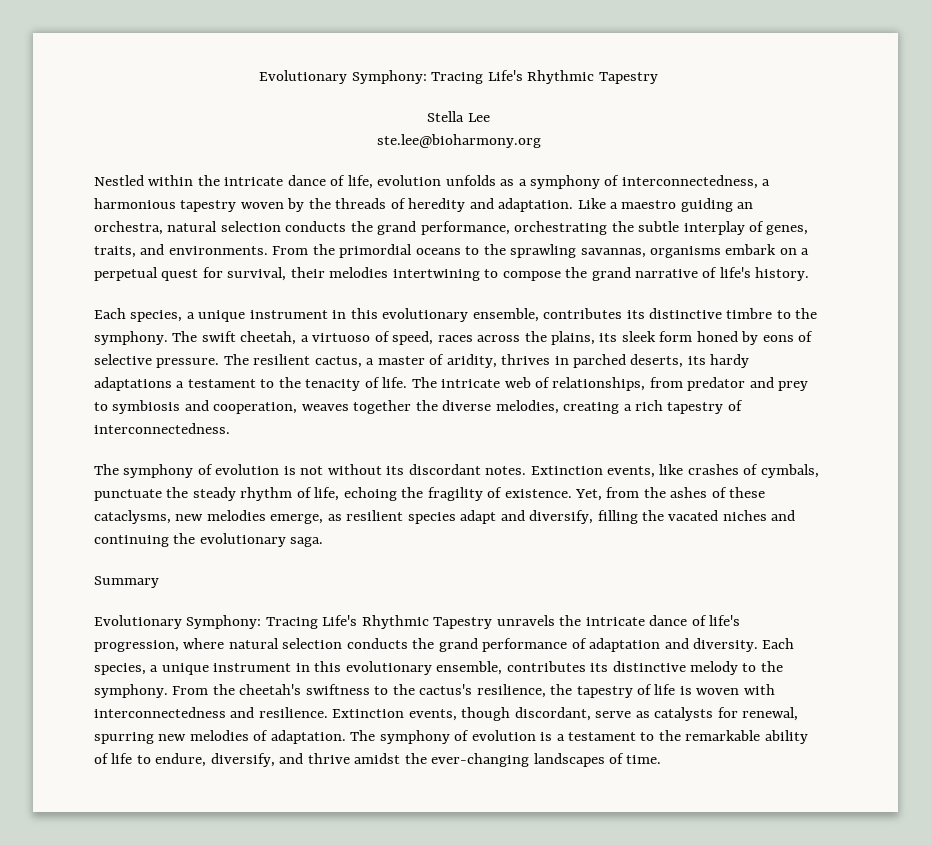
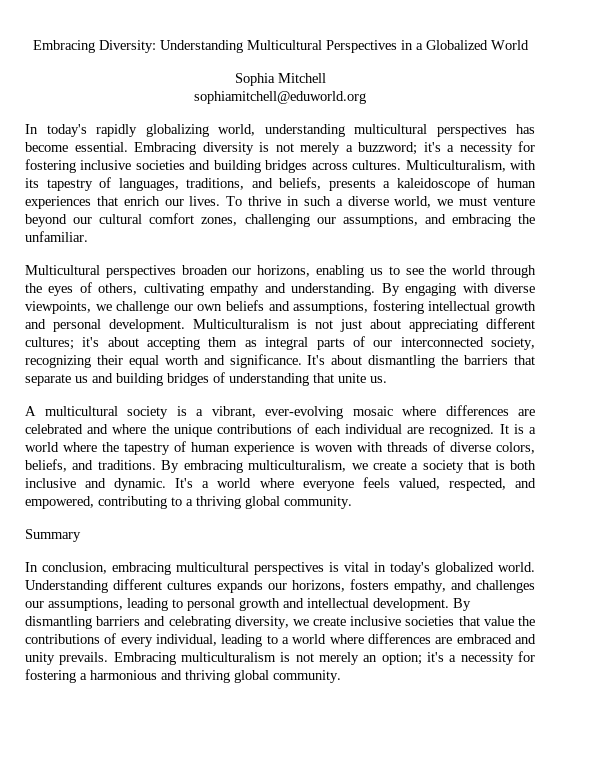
[259,70,658,84] [427,111,490,122] [376,134,541,148] [94,175,771,189] [94,198,754,212] [94,221,809,235] [94,244,810,258] [94,267,810,281] [94,308,818,322] [94,331,814,345] [94,354,750,368] [94,377,809,391] [94,400,743,414] [94,423,230,434] [94,464,819,478] [94,487,766,501] [94,510,796,524] [94,533,324,547] [94,576,159,588] [94,615,741,629] [94,638,795,652] [94,661,783,675] [94,684,775,698] [94,707,799,721] [94,730,808,744] [94,753,662,767] Evolutionary Symphony: Tracing Life's Rhythmic Tapestry // Stella Lee // ste.lee@bioharmony.org // Nestled within the intricate dance of life, evolution unfolds as a symphony of interconnectedness, a harmonious tapestry woven by the threads of heredity and adaptation. Like a maestro guiding an orchestra, natural selection conducts the grand performance, orchestrating the subtle interplay of genes, traits, and environments. From the primordial oceans to the sprawling savannas, organisms embark on a perpetual quest for survival, their melodies intertwining to compose the grand narrative of life's history. // Each species, a unique instrument in this evolutionary ensemble, contributes its distinctive timbre to the symphony. The swift cheetah, a virtuoso of speed, races across the plains, its sleek form honed by eons of selective pressure. The resilient cactus, a master of aridity, thrives in parched deserts, its hardy adaptations a testament to the tenacity of life. The intricate web of relationships, from predator and prey to symbiosis and cooperation, weaves together the diverse melodies, creating a rich tapestry of interconnectedness. // The symphony of evolution is not without its discordant notes. Extinction events, like crashes of cymbals, punctuate the steady rhythm of life, echoing the fragility of existence. Yet, from the ashes of these cataclysms, new melodies emerge, as resilient species adapt and diversify, filling the vacated niches and continuing the evolutionary saga. // Summary // Evolutionary Symphony: Tracing Life's Rhythmic Tapestry unravels the intricate dance of life's progression, where natural selection conducts the grand performance of adaptation and diversity. Each species, a unique instrument in this evolutionary ensemble, contributes its distinctive melody to the symphony. From the cheetah's swiftness to the cactus's resilience, the tapestry of life is woven with interconnectedness and resilience. Extinction events, though discordant, serve as catalysts for renewal, spurring new melodies of adaptation. The symphony of evolution is a testament to the remarkable ability of life to endure, diversify, and thrive amidst the ever-changing landscapes of time. -> [32,40,529,53] [234,73,326,86] [194,91,366,104] [25,124,535,137] [25,141,535,155] [25,159,537,173] [25,177,536,191] [25,196,535,209] [25,213,536,227] [25,231,88,242] [25,265,536,278] [25,282,535,296] [25,300,536,314] [25,318,535,332] [25,336,535,350] [25,354,536,368] [25,372,387,386] [25,405,535,419] [25,423,536,437] [25,441,536,455] [25,459,536,473] [25,477,536,491] [25,496,352,509] [25,529,81,542] [25,562,535,575] [25,579,535,593] [25,598,471,611] [25,616,535,629] [25,633,536,647] [25,651,535,665] [25,669,341,683] Embracing Diversity: Understanding Multicultural Perspectives in a Globalized World // Sophia Mitchell // sophiamitchell@eduworld.org // In today's rapidly globalizing world, understanding multicultural perspectives has become essential. Embracing diversity is not merely a buzzword; it's a necessity for fostering inclusive societies and building bridges across cultures. Multiculturalism, with its tapestry of languages, traditions, and beliefs, presents a kaleidoscope of human experiences that enrich our lives. To thrive in such a diverse world, we must venture beyond our cultural comfort zones, challenging our assumptions, and embracing the unfamiliar. // Multicultural perspectives broaden our horizons, enabling us to see the world through the eyes of others, cultivating empathy and understanding. By engaging with diverse viewpoints, we challenge our own beliefs and assumptions, fostering intellectual growth and personal development. Multiculturalism is not just about appreciating different cultures; it's about accepting them as integral parts of our interconnected society, recognizing their equal worth and significance. It's about dismantling the barriers that separate us and building bridges of understanding that unite us. // A multicultural society is a vibrant, ever-evolving mosaic where differences are celebrated and where the unique contributions of each individual are recognized. It is a world where the tapestry of human experience is woven with threads of diverse colors, beliefs, and traditions. By embracing multiculturalism, we create a society that is both inclusive and dynamic. It's a world where everyone feels valued, respected, and empowered, contributing to a thriving global community. // Summary // In conclusion, embracing multicultural perspectives is vital in today's globalized world. Understanding different cultures expands our horizons, fosters empathy, and challenges our assumptions, leading to personal growth and intellectual development. By dismantling barriers and celebrating diversity, we create inclusive societies that value the contributions of every individual, leading to a world where differences are embraced and unity prevails. Embracing multiculturalism is not merely an option; it's a necessity for fostering a harmonious and thriving global community.

